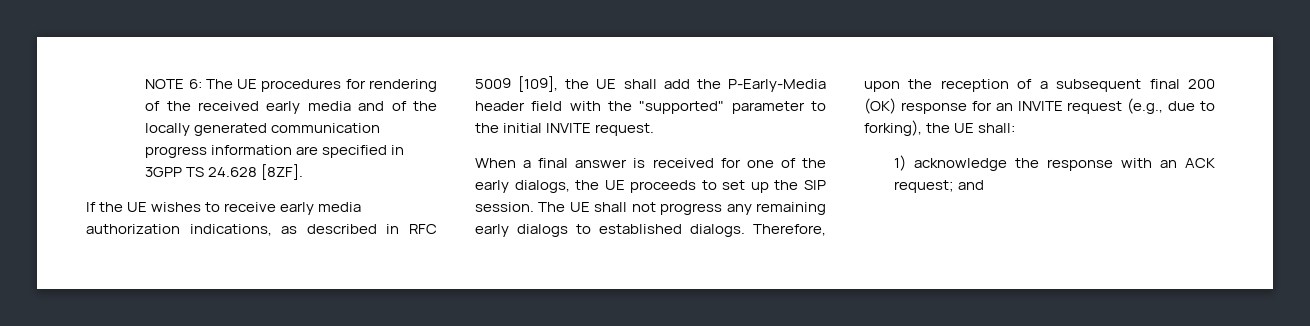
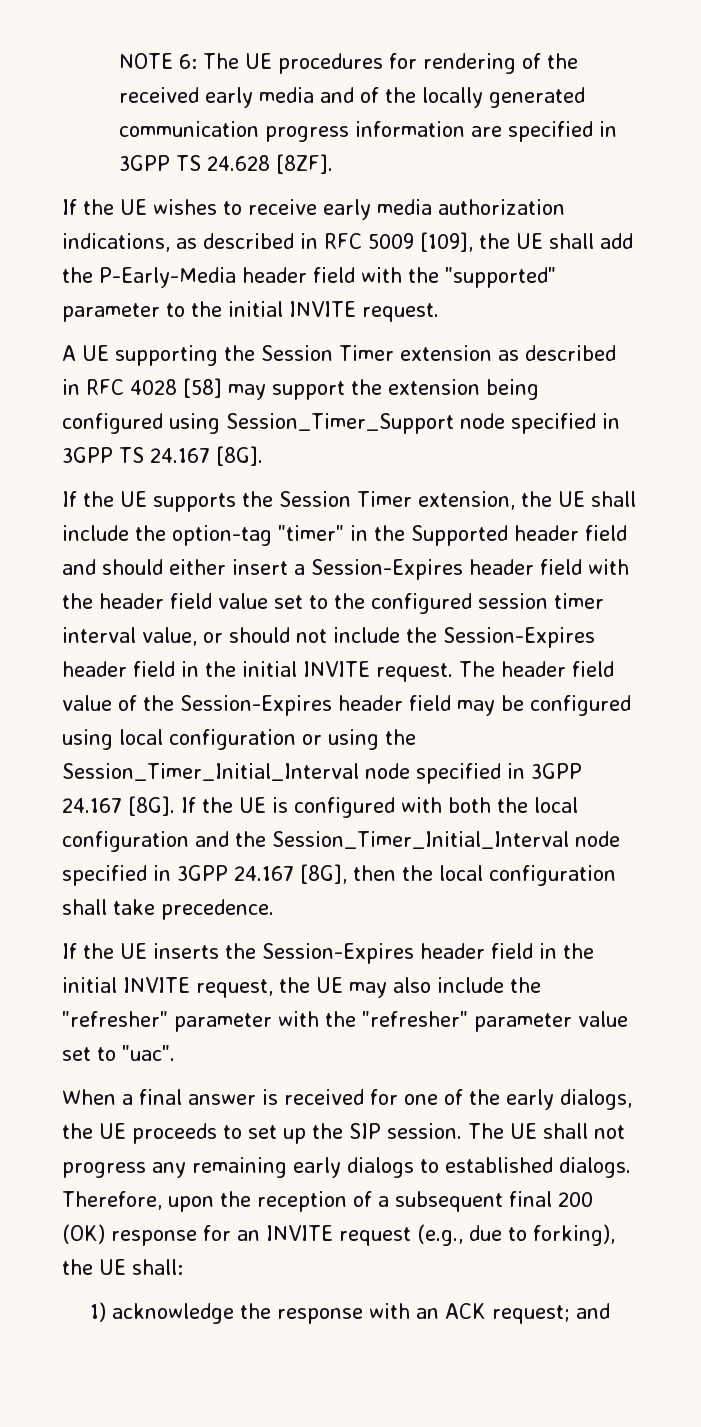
(655, 129) none -> [62,345,616,366] [62,378,539,400] [62,413,620,434] [62,446,263,466] [62,491,636,512] [62,525,627,546] [62,559,629,580] [62,593,604,614] [62,627,595,648] [62,661,614,682] [62,695,631,716] [62,729,416,750] [62,763,582,784] [62,796,578,818] [62,831,620,852] [62,864,616,886] [62,899,274,920] [62,943,594,964] [62,977,541,998] [62,1011,628,1032] [62,1045,175,1061] // A UE supporting the Session Timer extension as described in RFC 4028 [58] may support the extension being configured using Session_Timer_Support node specified in 3GPP TS 24.167 [8G]. // If the UE supports the Session Timer extension, the UE shall include the option-tag "timer" in the Supported header field and should either insert a Session-Expires header field with the header field value set to the configured session timer interval value, or should not include the Session-Expires header field in the initial INVITE request. The header field value of the Session-Expires header field may be configured using local configuration or using the Session_Timer_Initial_Interval node specified in 3GPP 24.167 [8G]. If the UE is configured with both the local configuration and the Session_Timer_Initial_Interval node specified in 3GPP 24.167 [8G], then the local configuration shall take precedence. // If the UE inserts the Session-Expires header field in the initial INVITE request, the UE may also include the "refresher" parameter with the "refresher" parameter value set to "uac".

